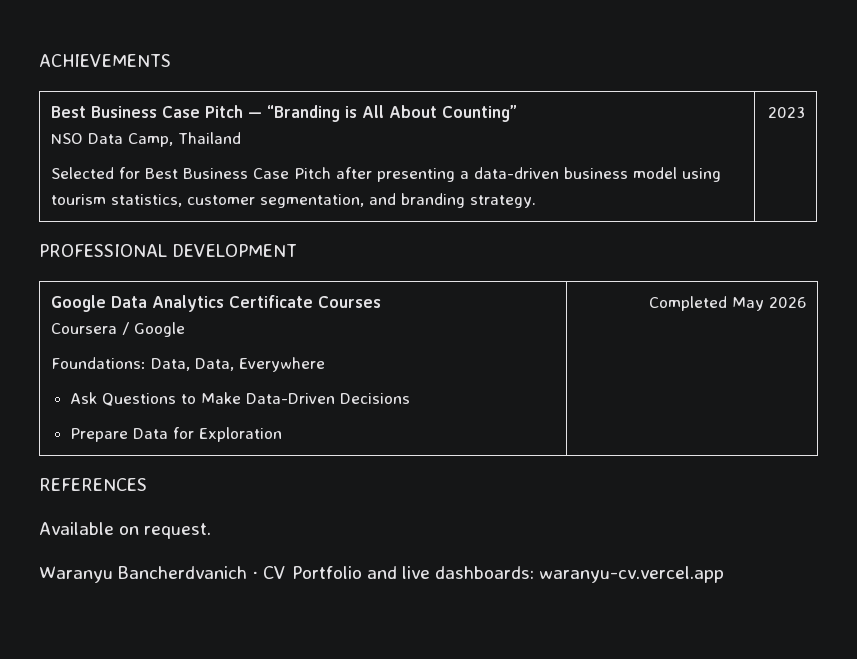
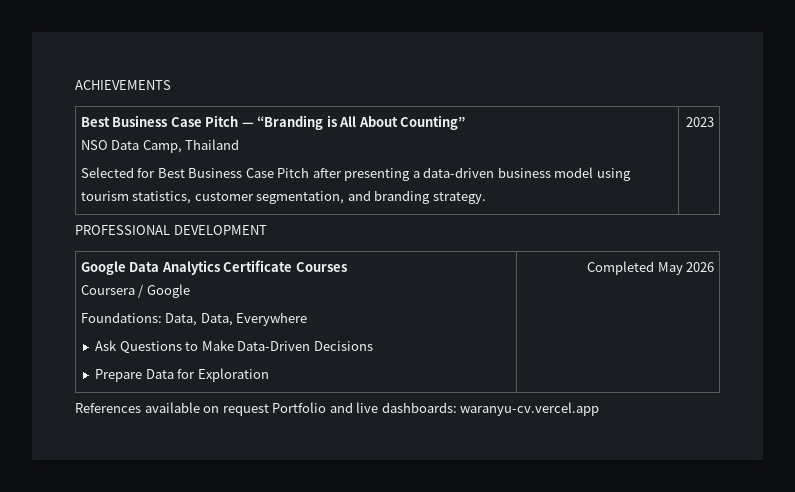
[39,478,147,491] [39,522,212,539] [39,566,287,583] REFERENCES // Available on request. // Waranyu Bancherdvanich · CV -> [75,402,269,416] References available on request

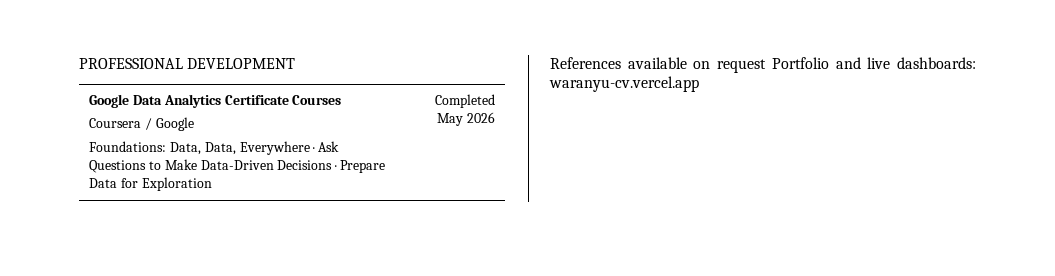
[75,80,171,90] [80,115,466,130] [80,139,240,153] [80,167,631,181] [80,190,486,204] [686,117,715,127] ACHIEVEMENTS // Best Business Case Pitch — “Branding is All About Counting” // NSO Data Camp, Thailand // Selected for Best Business Case Pitch after presenting a data-driven business model using tourism statistics, customer segmentation, and branding strategy. | 2023 // -> (79, 63) none
(308, 319) // -> [313,147,316,152] ·
(373, 346) // -> [335,165,338,170] ·

